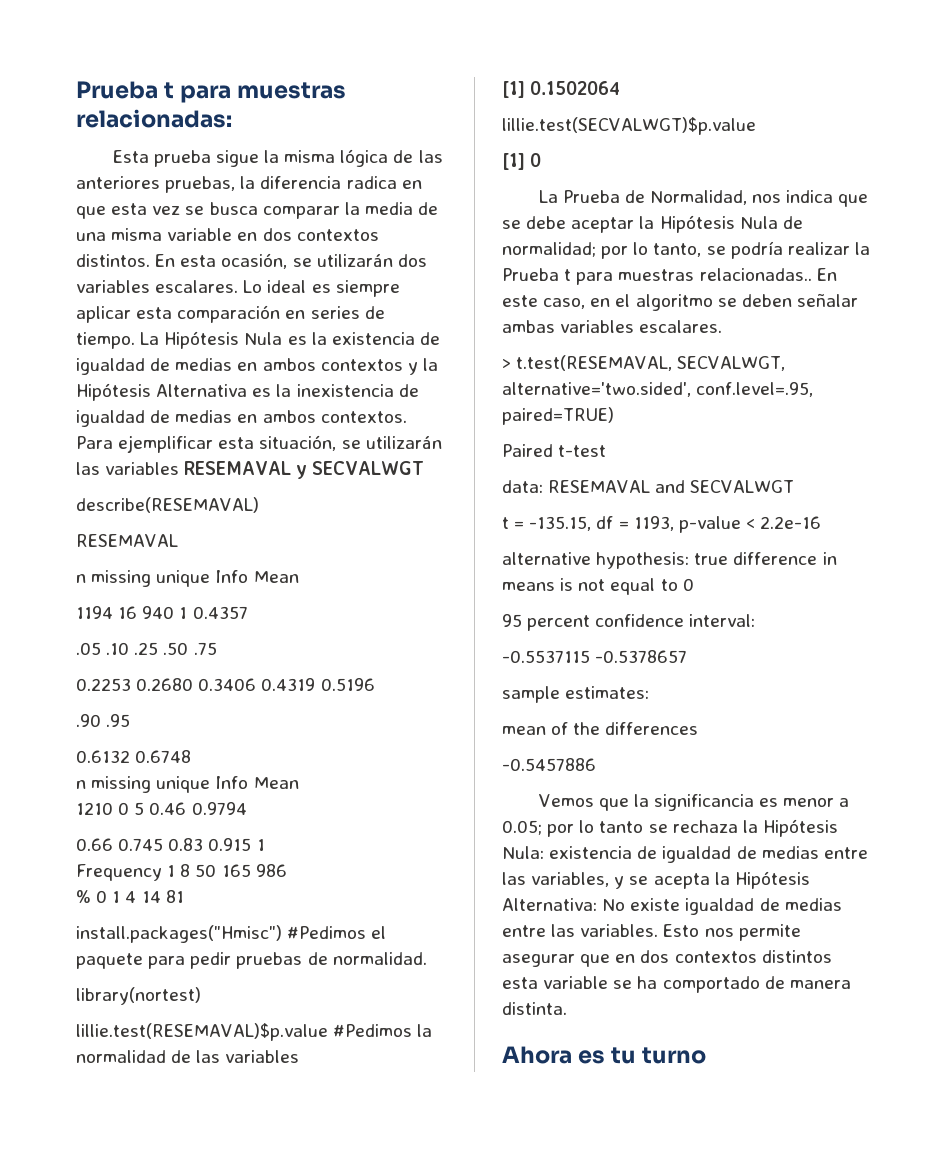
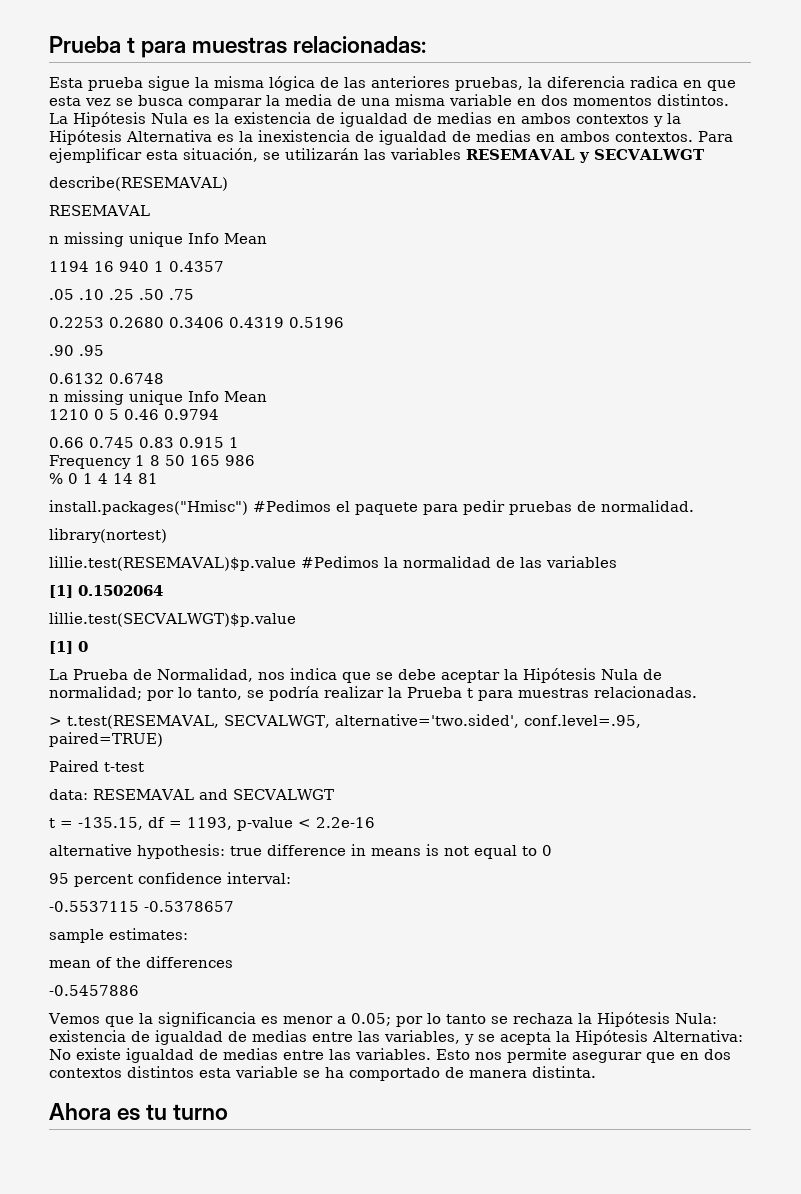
[296,229,379,241] [76,253,427,269] [76,280,400,297] [76,305,385,323] [76,332,135,349] contextos distintos. En esta ocasión, se utilizarán dos variables escalares. Lo ideal es siempre aplicar esta comparación en series de tiempo. -> [573,94,729,106] momentos distintos.
[699,268,837,281] [502,293,858,311] [502,320,723,333] relacionadas.. En este caso, en el algoritmo se deben señalar ambas variables escalares. -> [594,686,697,698] relacionadas.

